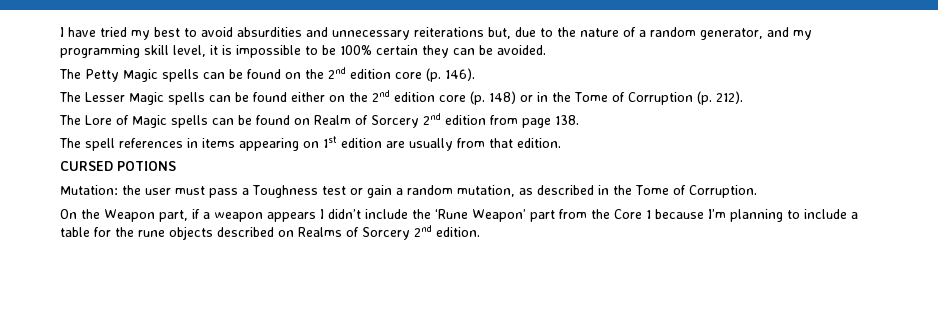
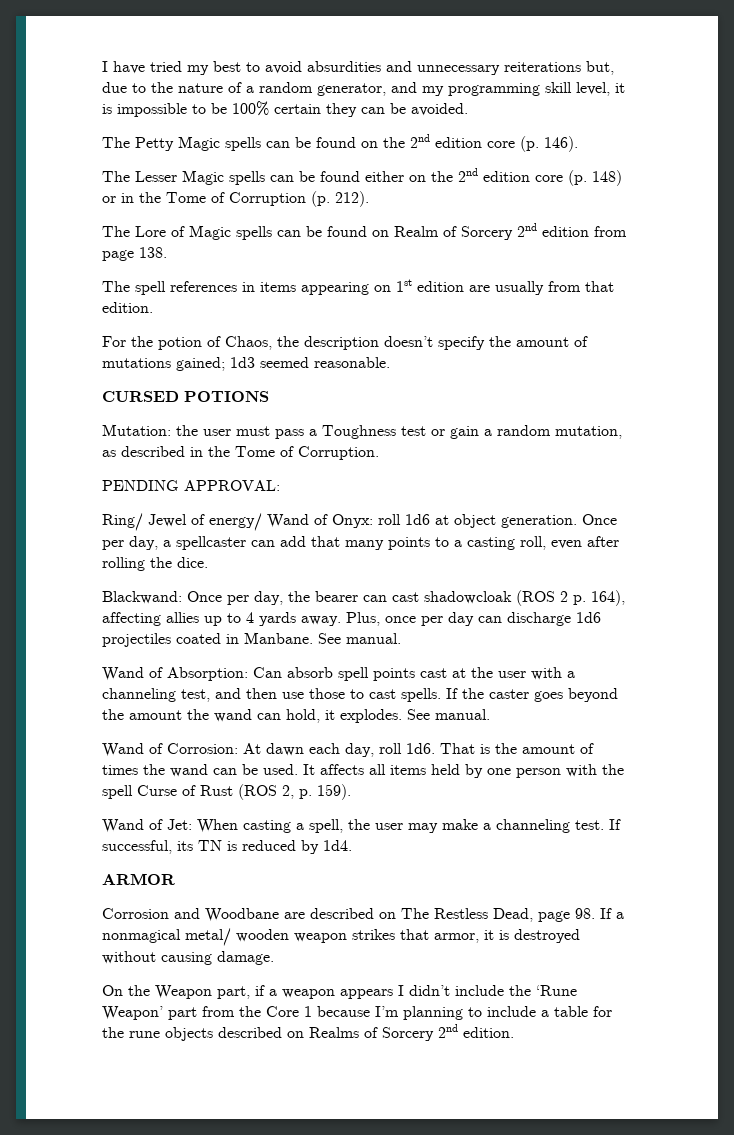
(561, 143) none -> [102,336,588,350] [102,357,390,371] // For the potion of Chaos, the description doesn’t specify the amount of mutations gained; 1d3 seemed reasonable.
(757, 191) none -> [102,480,280,491] [102,513,617,531] [102,536,619,550] [102,557,208,571] [102,590,625,606] [102,612,601,626] [102,632,401,647] [102,667,575,681] [102,688,618,702] [102,709,490,723] [102,743,594,757] [102,764,624,778] [102,784,351,800] [102,819,621,833] [102,840,352,854] [102,873,175,885] [102,908,624,922] [102,928,580,946] [102,951,274,965] // PENDING APPROVAL: // Ring/ Jewel of energy/ Wand of Onyx: roll 1d6 at object generation. Once per day, a spellcaster can add that many points to a casting roll, even after rolling the dice. // Blackwand: Once per day, the bearer can cast shadowcloak (ROS 2 p. 164), affecting allies up to 4 yards away. Plus, once per day can discharge 1d6 projectiles coated in Manbane. See manual. // Wand of Absorption: Can absorb spell points cast at the user with a channeling test, and then use those to cast spells. If the caster goes beyond the amount the wand can hold, it explodes. See manual. // Wand of Corrosion: At dawn each day, roll 1d6. That is the amount of times the wand can be used. It affects all items held by one person with the spell Curse of Rust (ROS 2, p. 159). // Wand of Jet: When casting a spell, the user may make a channeling test. If successful, its TN is reduced by 1d4. // ARMOR // Corrosion and Woodbane are described on The Restless Dead, page 98. If a nonmagical metal/ wooden weapon strikes that armor, it is destroyed without causing damage.

